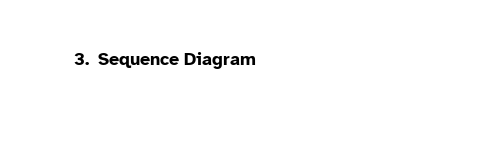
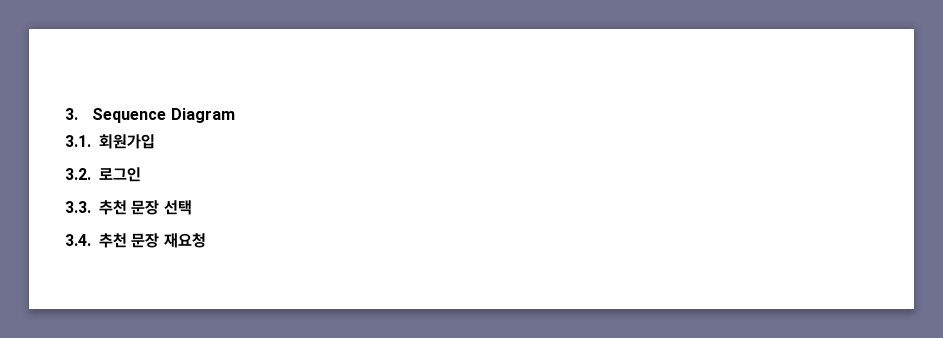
(256, 60) none -> [65,134,155,149] [65,167,141,182] [65,200,192,215] [65,233,206,248] // 3.1. 회원가입 // 3.2. 로그인 // 3.3. 추천 문장 선택 // 3.4. 추천 문장 재요청

